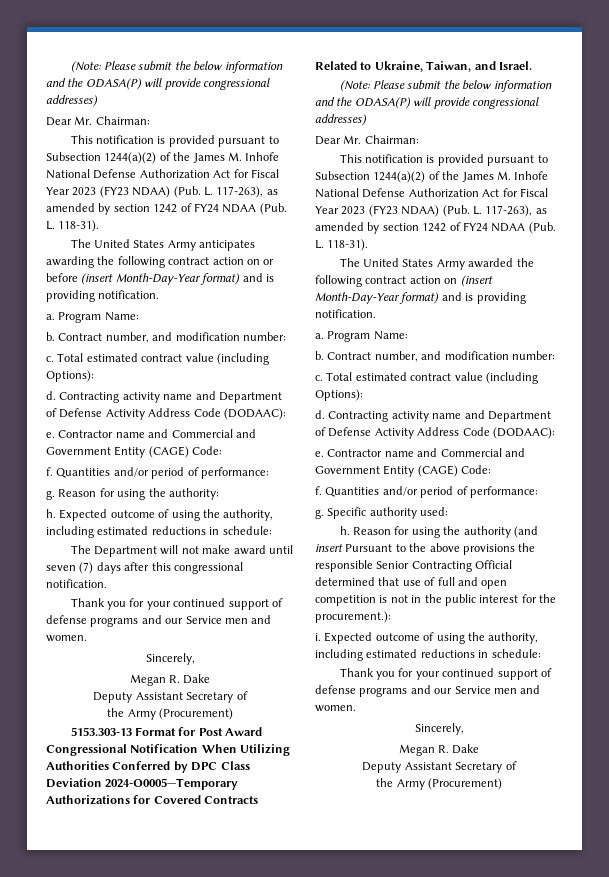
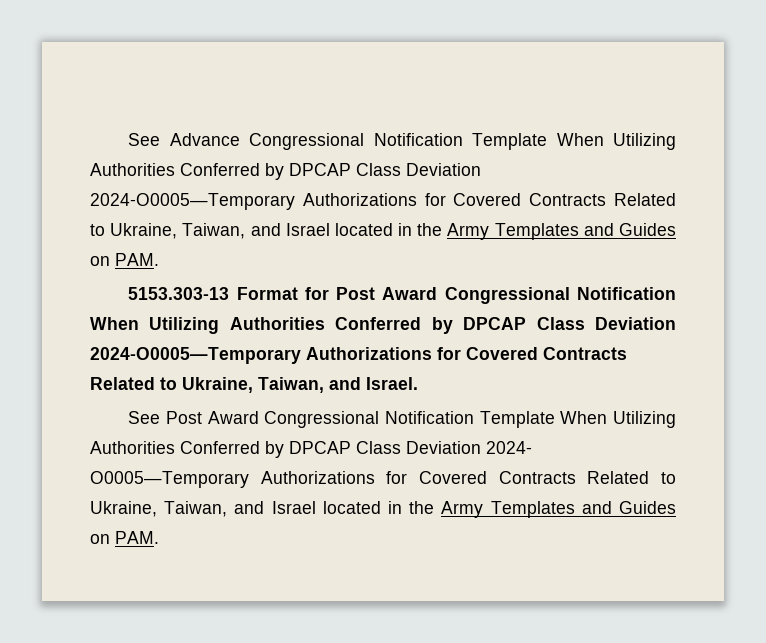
[70,61,283,73] [46,78,270,90] [46,95,98,107] [46,116,150,126] [70,135,279,147] [46,152,280,164] [46,169,279,179] [46,186,278,198] [46,203,287,215] [46,220,100,232] [70,239,256,251] [46,256,275,268] [46,273,274,285] [46,290,160,302] [46,312,139,323] [46,332,286,343] [46,353,269,365] [46,370,94,382] [46,391,282,403] [46,408,286,420] [46,429,256,438] [46,446,223,458] [46,467,269,479] [46,488,219,500] [46,509,274,521] [46,526,272,538] [70,545,293,557] [46,562,243,574] [46,579,107,588] [70,598,283,610] [46,615,272,627] [46,635,87,642] [145,653,195,665] [129,674,211,686] [93,691,248,703] [107,708,233,720] (Note: Please submit the below information and the ODASA(P) will provide congressional addresses) // Dear Mr. Chairman: // This notification is provided pursuant to Subsection 1244(a)(2) of the James M. Inhofe National Defense Authorization Act for Fiscal Year 2023 (FY23 NDAA) (Pub. L. 117-263), as amended by section 1242 of FY24 NDAA (Pub. L. 118-31). // The United States Army anticipates awarding the following contract action on or before (insert Month-Day-Year format) and is providing notification. // a. Program Name: // b. Contract number, and modification number: // c. Total estimated contract value (including Options): // d. Contracting activity name and Department of Defense Activity Address Code (DODAAC): // e. Contractor name and Commercial and Government Entity (CAGE) Code: // f. Quantities and/or period of performance: // g. Reason for using the authority: // h. Expected outcome of using the authority, including estimated reductions in schedule: // The Department will not make award until seven (7) days after this congressional notification. // Thank you for your continued support of defense programs and our Service men and women. // Sincerely, // Megan R. Dake // Deputy Assistant Secretary of // the Army (Procurement) -> [128,133,676,150] [90,163,481,180] [90,193,676,210] [90,223,676,240] [90,253,159,266] See Advance Congressional Notification Template When Utilizing Authorities Conferred by DPCAP Class Deviation 2024-O0005—Temporary Authorizations for Covered Contracts Related to Ukraine, Taiwan, and Israel located in the Army Templates and Guides on PAM.
[191,762,218,771] DPC -> [463,317,527,330] DPCAP
[339,80,552,92] [315,97,539,109] [315,114,367,126] [315,135,419,145] [339,154,548,166] [315,171,549,183] [315,188,548,198] [315,205,547,217] [315,222,556,234] [315,239,369,251] [339,258,534,270] [315,275,493,287] [315,292,526,304] [315,309,376,318] [315,331,408,342] [315,351,555,362] [315,372,538,384] [315,389,363,401] [315,410,551,422] [315,427,555,439] [315,448,525,457] [315,465,492,477] [315,486,538,498] [315,507,449,519] [339,526,538,538] [315,543,536,555] [315,560,513,572] [315,577,508,589] [315,594,556,606] [315,611,391,623] [315,632,539,644] [315,649,541,661] [339,668,552,680] [315,685,541,697] [315,705,356,712] [414,723,464,735] [398,744,480,756] [362,761,517,773] [376,778,502,790] (Note: Please submit the below information and the ODASA(P) will provide congressional addresses) // Dear Mr. Chairman: // This notification is provided pursuant to Subsection 1244(a)(2) of the James M. Inhofe National Defense Authorization Act for Fiscal Year 2023 (FY23 NDAA) (Pub. L. 117-263), as amended by section 1242 of FY24 NDAA (Pub. L. 118-31). // The United States Army awarded the following contract action on (insert Month-Day-Year format) and is providing notification. // a. Program Name: // b. Contract number, and modification number: // c. Total estimated contract value (including Options): // d. Contracting activity name and Department of Defense Activity Address Code (DODAAC): // e. Contractor name and Commercial and Government Entity (CAGE) Code: // f. Quantities and/or period of performance: // g. Specific authority used: // h. Reason for using the authority (and insert Pursuant to the above provisions the responsible Senior Contracting Official determined that use of full and open competition is not in the public interest for the procurement.): // i. Expected outcome of using the authority, including estimated reductions in schedule: // Thank you for your continued support of defense programs and our Service men and women. // Sincerely, // Megan R. Dake // Deputy Assistant Secretary of // the Army (Procurement) -> [128,411,677,428] [90,441,532,458] [90,471,676,488] [90,501,676,518] [90,531,159,544] See Post Award Congressional Notification Template When Utilizing Authorities Conferred by DPCAP Class Deviation 2024- O0005—Temporary Authorizations for Covered Contracts Related to Ukraine, Taiwan, and Israel located in the Army Templates and Guides on PAM.

